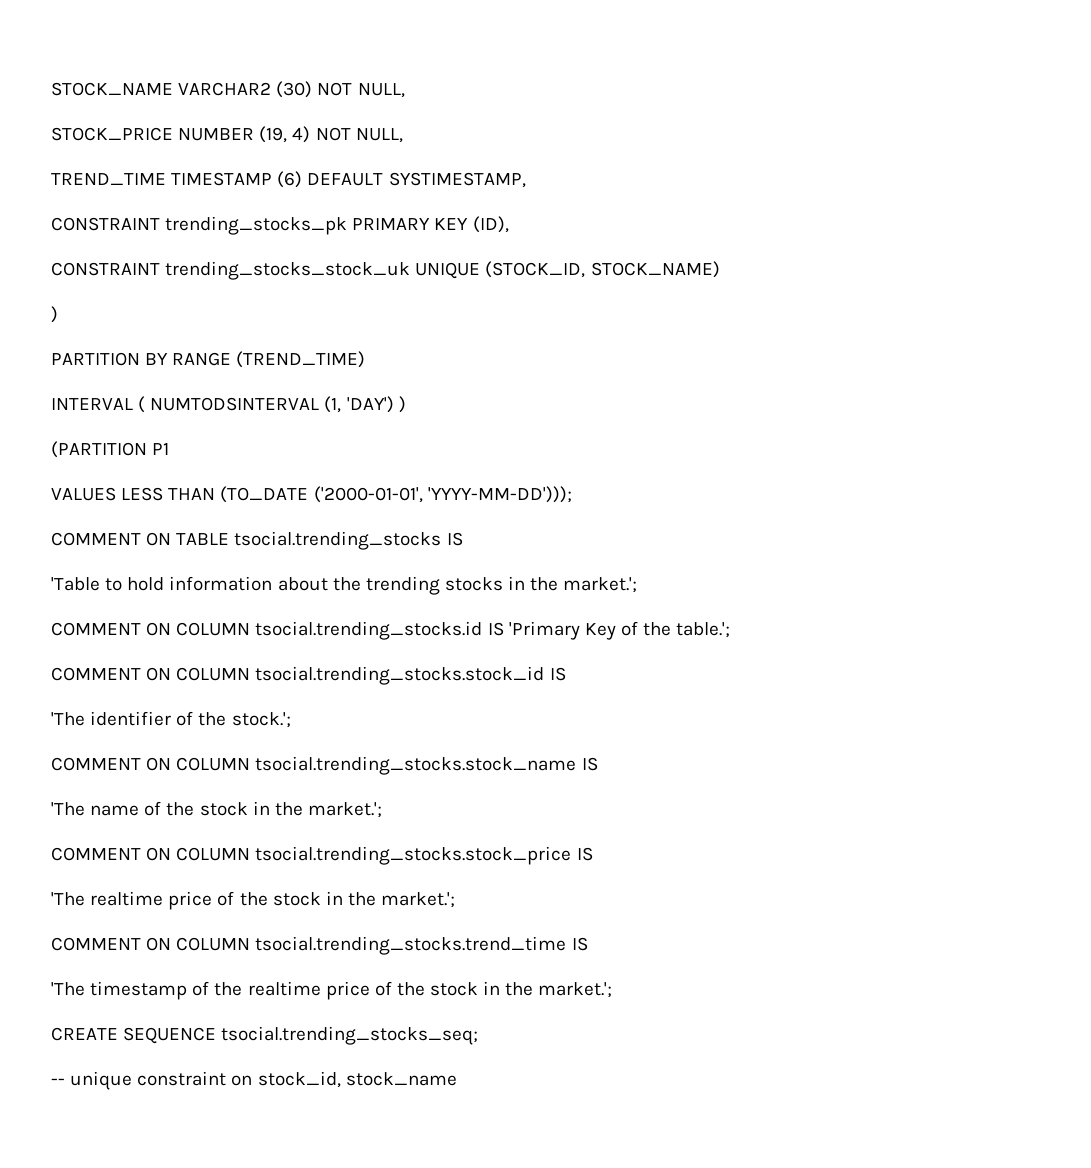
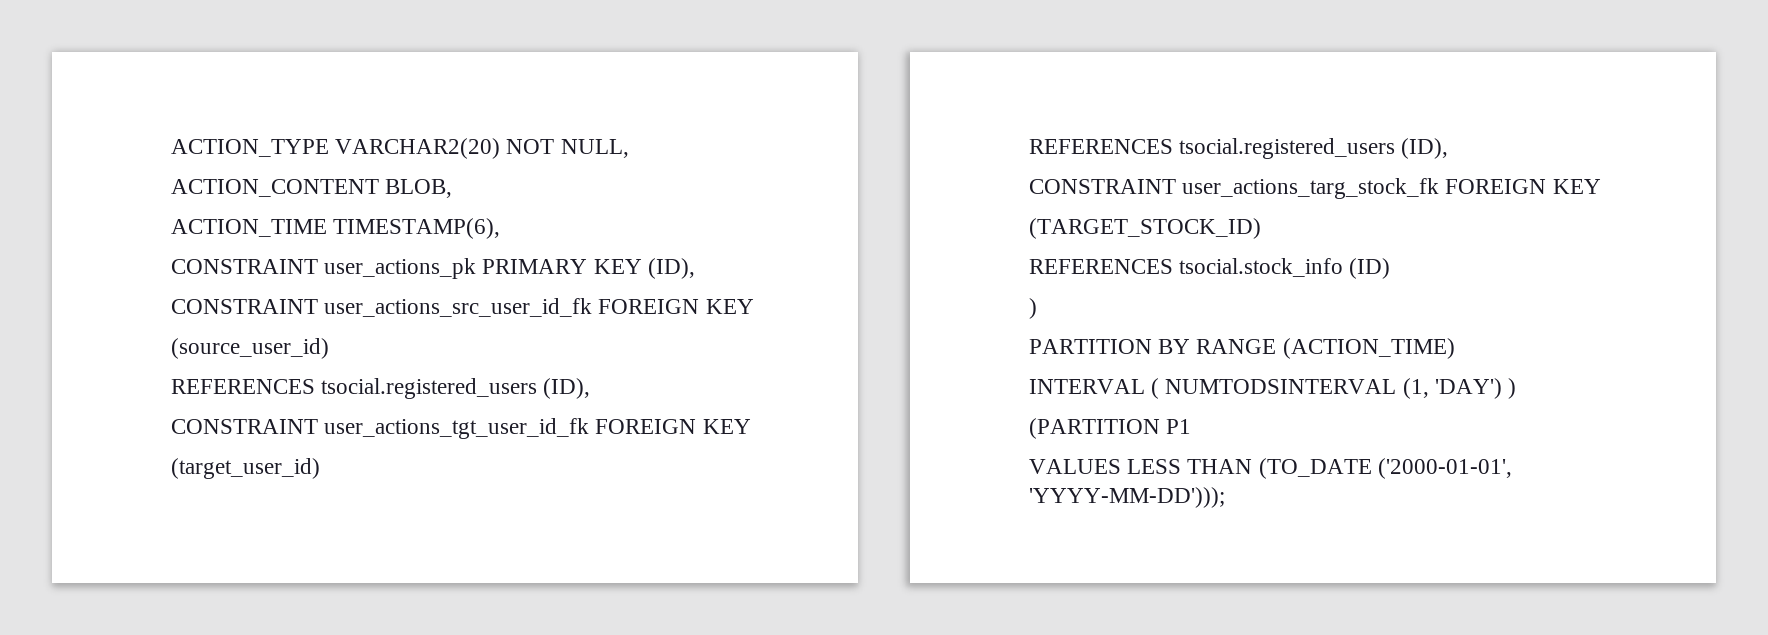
[51,81,405,98] [51,126,403,143] [51,171,526,188] [51,216,348,235] STOCK_NAME VARCHAR2 (30) NOT NULL, // STOCK_PRICE NUMBER (19, 4) NOT NULL, // TREND_TIME TIMESTAMP (6) DEFAULT SYSTIMESTAMP, // CONSTRAINT trending_stocks_pk -> [171,138,629,159] [171,179,453,198] [171,218,501,239] [171,258,477,279] ACTION_TYPE VARCHAR2(20) NOT NULL, // ACTION_CONTENT BLOB, // ACTION_TIME TIMESTAMP(6), // CONSTRAINT user_actions_pk
[165,261,720,280] trending_stocks_stock_uk UNIQUE (STOCK_ID, STOCK_NAME) -> [324,298,754,317] [171,338,329,359] [171,378,591,399] [171,418,751,439] [171,458,320,479] [1029,138,1449,159] [1029,178,1601,199] [1029,218,1261,239] [1029,258,1391,279] user_actions_src_user_id_fk FOREIGN KEY // (source_user_id) // REFERENCES tsocial.registered_users (ID), // CONSTRAINT user_actions_tgt_user_id_fk FOREIGN KEY // (target_user_id) // REFERENCES tsocial.registered_users (ID), // CONSTRAINT user_actions_targ_stock_fk FOREIGN KEY // (TARGET_STOCK_ID) // REFERENCES tsocial.stock_info (ID)
[236,351,366,368] (TREND_TIME) -> [1282,338,1455,359] (ACTION_TIME)
[51,531,463,550] [51,576,638,595] [51,621,731,640] [51,666,566,685] [51,711,291,728] [51,756,598,775] [51,801,382,818] [51,846,593,865] [51,891,456,910] [51,936,588,955] [51,981,613,1000] [51,1026,479,1045] [51,1071,457,1090] // COMMENT ON TABLE tsocial.trending_stocks IS // 'Table to hold information about the trending stocks in the market.'; // COMMENT ON COLUMN tsocial.trending_stocks.id IS 'Primary Key of the table.'; // COMMENT ON COLUMN tsocial.trending_stocks.stock_id IS // 'The identifier of the stock.'; // COMMENT ON COLUMN tsocial.trending_stocks.stock_name IS // 'The name of the stock in the market.'; // COMMENT ON COLUMN tsocial.trending_stocks.stock_price IS // 'The realtime price of the stock in the market.'; // COMMENT ON COLUMN tsocial.trending_stocks.trend_time IS // 'The timestamp of the realtime price of the stock in the market.'; // CREATE SEQUENCE tsocial.trending_stocks_seq; // -- unique constraint on stock_id, stock_name -> (1225, 497) none

